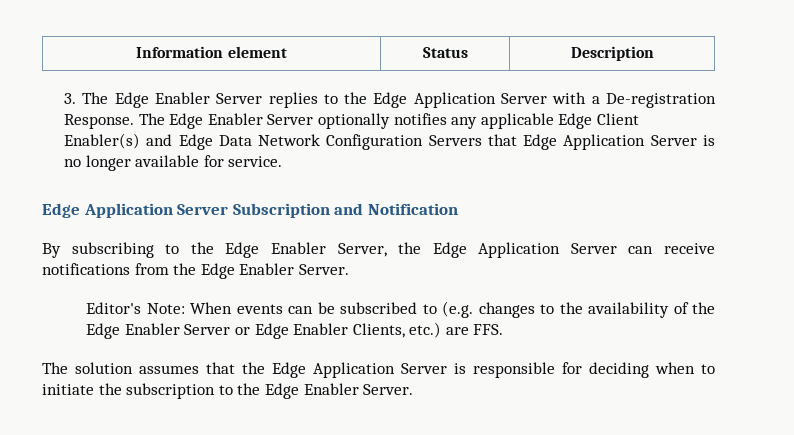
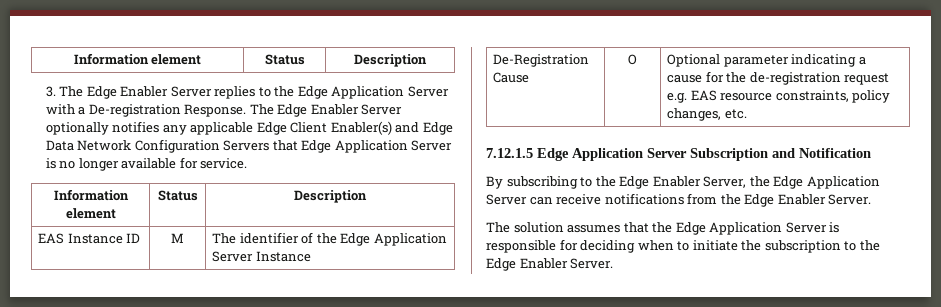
(283, 161) // -> [53,189,129,201] [65,208,116,219] [157,190,198,201] [294,190,367,203] [38,233,141,244] [171,233,184,243] [212,232,447,246] [212,251,311,262] [493,54,590,67] [493,72,530,83] [628,54,637,65] [667,54,866,67] [667,71,890,85] [667,90,891,103] [667,108,747,121] [486,148,533,158] // Information element | Status | Description // EAS Instance ID | M | The identifier of the Edge Application Server Instance // De-Registration Cause | O | Optional parameter indicating a cause for the de-registration request e.g. EAS resource constraints, policy changes, etc. // 7.12.1.5
[86,301,715,318] [86,322,504,339] // Editor's Note: When events can be subscribed to (e.g. changes to the availability of the Edge Enabler Server or Edge Enabler Clients, etc.) are FFS. -> (872, 199) none

